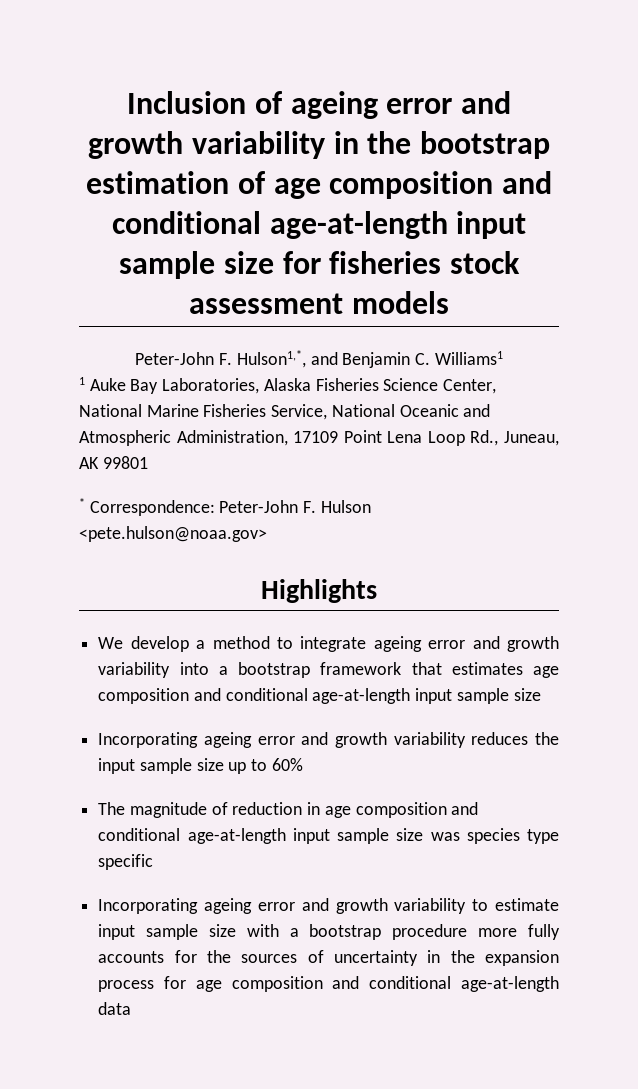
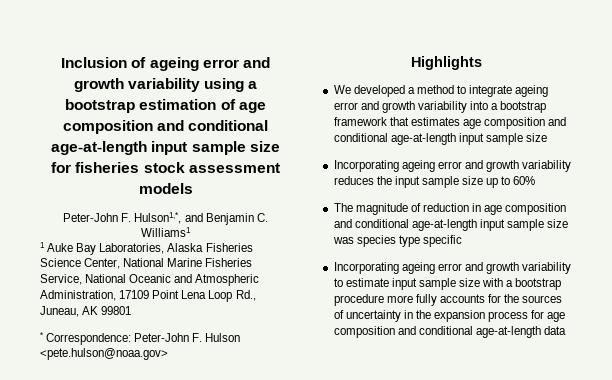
[333,131,412,154] in the -> [204,78,258,92] using a
[130,636,189,652] develop -> [353,85,405,97] developed

